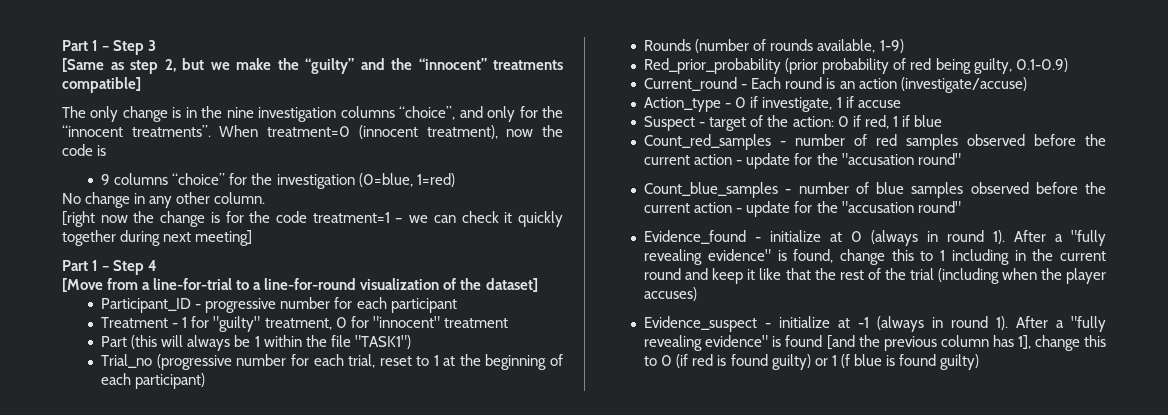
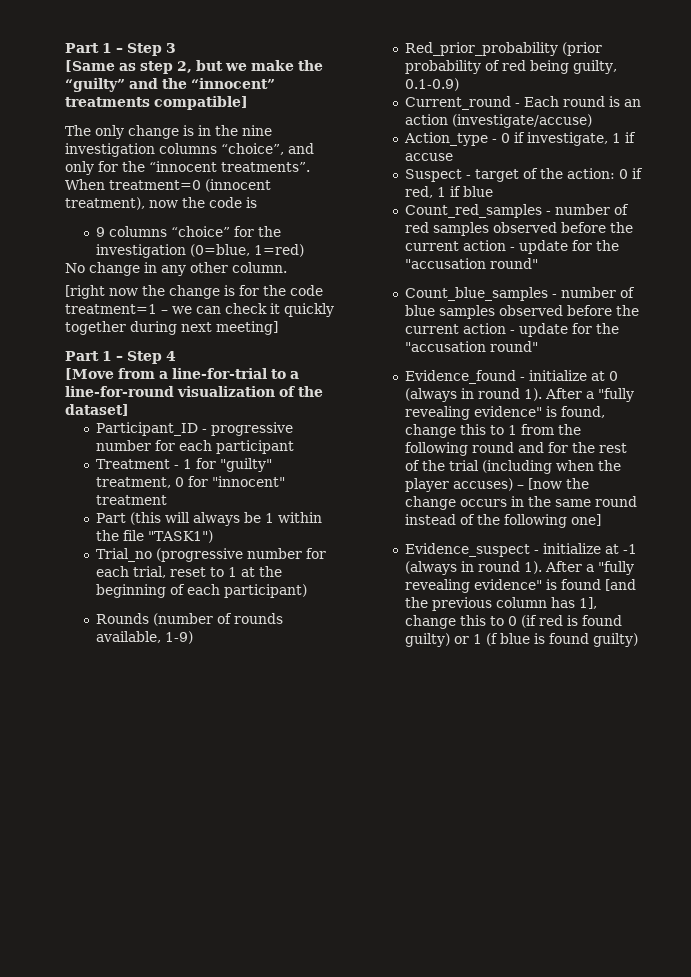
[951,249,1106,265] [644,268,811,284] including in the current round and keep it like that -> [521,424,582,435] [405,442,569,456] from the following round and for
(698, 294) none -> [517,478,590,490] [405,496,638,510] [405,514,602,528] – [now the change occurs in the same round instead of the following one]

